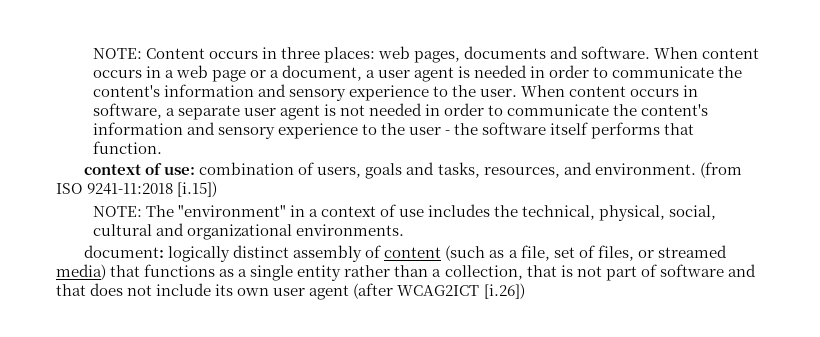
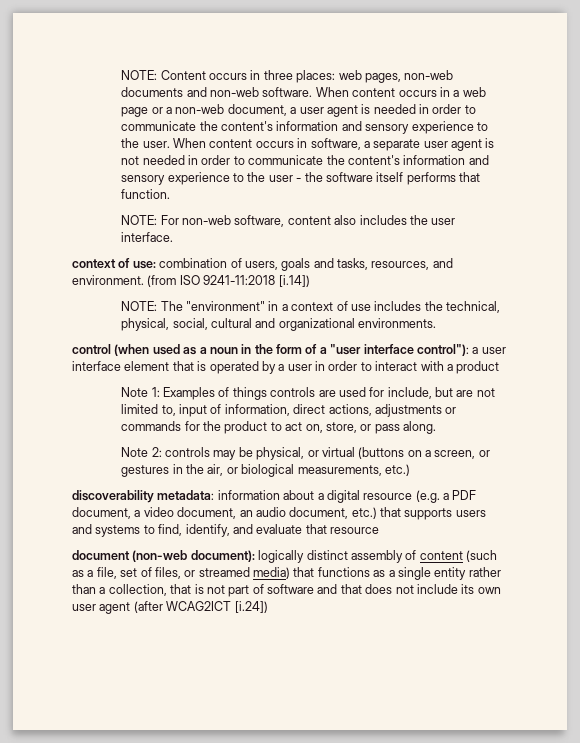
(460, 57) none -> [404,70,454,80] non-web
(578, 52) none -> [210,87,260,97] non-web
(279, 74) none -> [175,104,225,114] non-web
(162, 147) none -> [121,215,456,227] [121,232,174,242] // NOTE: For non-web software, content also includes the user interface.
[177,181,218,197] [i.15]) -> [278,275,310,287] [i.14])
[84,245,165,258] document: -> [72,344,506,356] [72,361,500,374] [121,387,495,400] [121,404,457,417] [121,421,437,434] [121,447,490,460] [121,464,410,477] [72,490,477,503] [72,507,486,520] [72,524,379,537] [72,550,255,562] control (when used as a noun in the form of a "user interface control"): a user interface element that is operated by a user in order to interact with a product // Note 1: Examples of things controls are used for include, but are not limited to, input of information, direct actions, adjustments or commands for the product to act on, store, or pass along. // Note 2: controls may be physical, or virtual (buttons on a screen, or gestures in the air, or biological measurements, etc.) // discoverability metadata: information about a digital resource (e.g. a PDF document, a video document, an audio document, etc.) that supports users and systems to find, identify, and evaluate that resource // document (non-web document):
[483,283,525,299] [i.26]) -> [234,601,268,613] [i.24])

